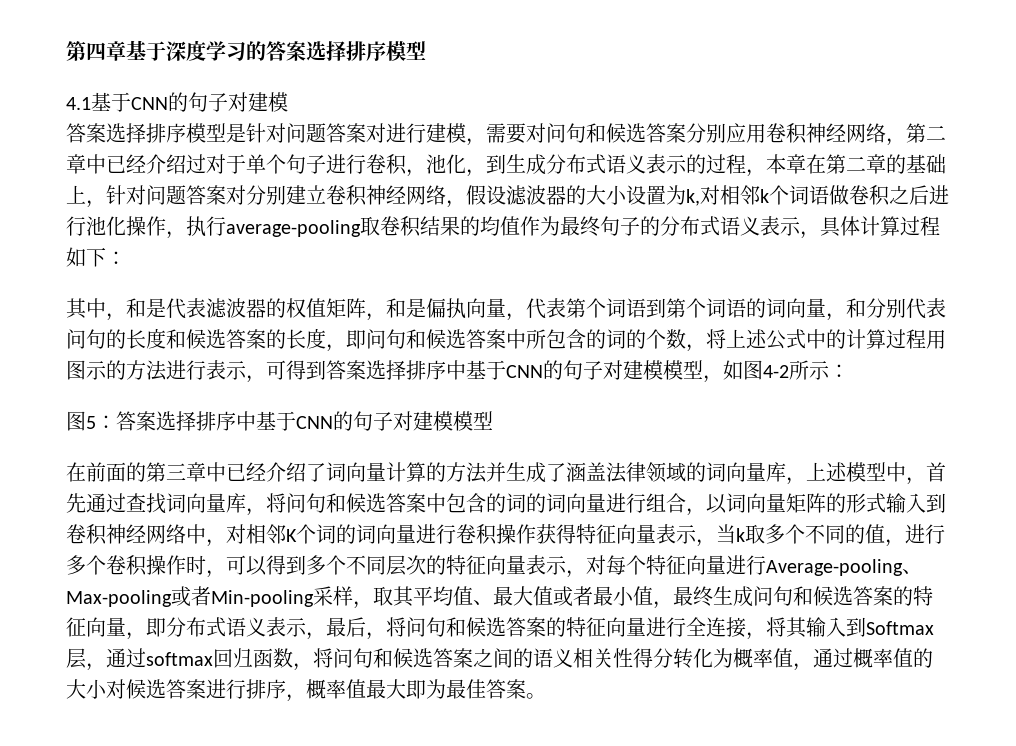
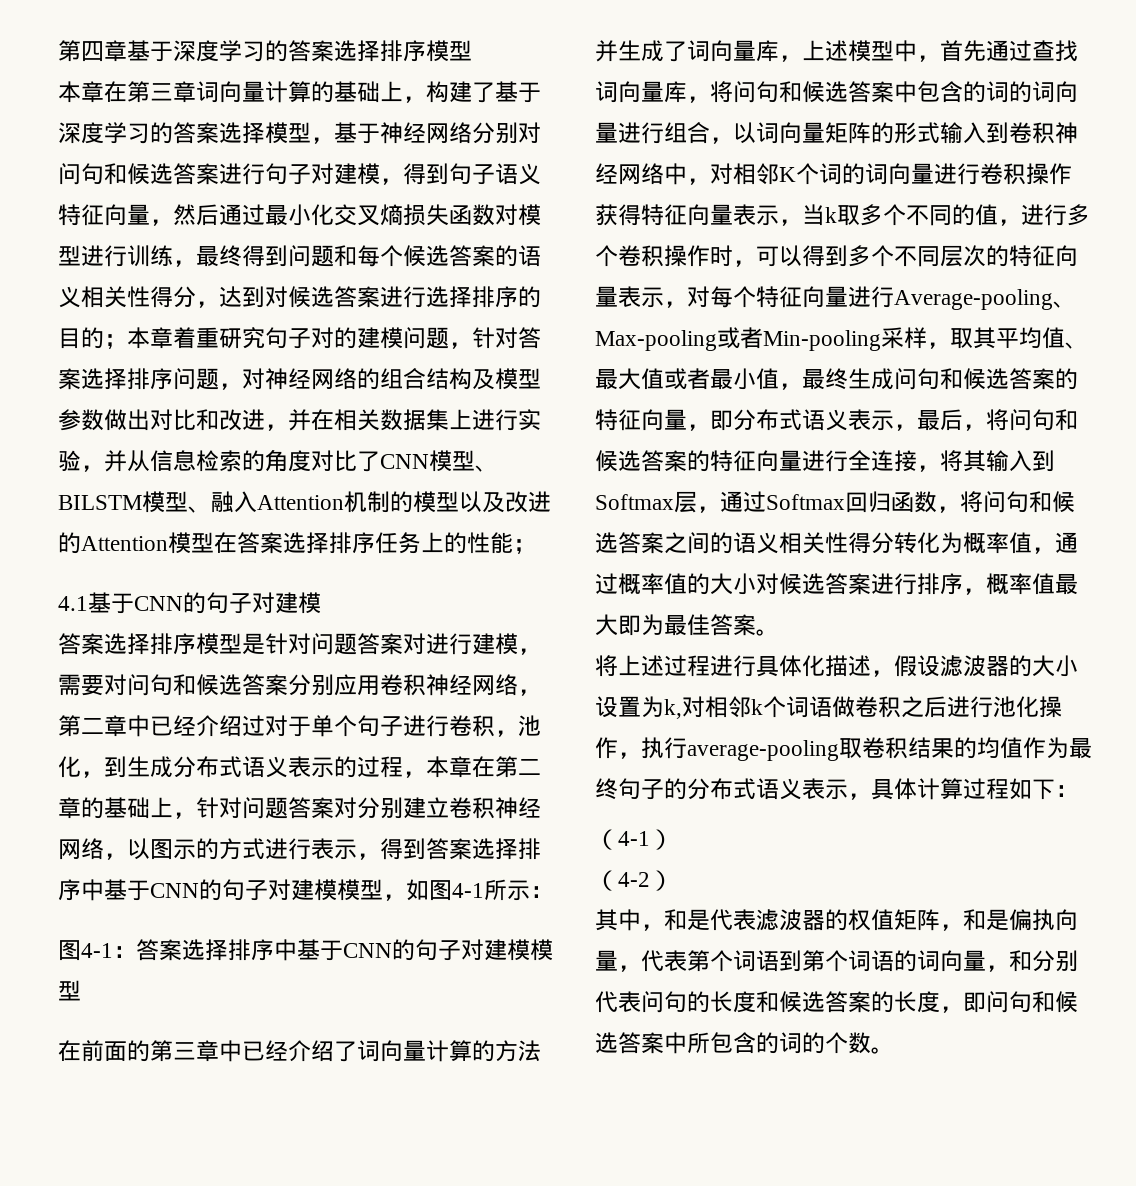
(426, 50) none -> [58,81,541,103] [58,122,541,144] [58,163,541,185] [58,204,541,226] [58,245,541,267] [58,286,541,308] [58,327,541,349] [58,368,541,390] [58,409,541,431] [58,449,498,472] [58,491,551,513] [58,532,536,554] // 本章在第三章词向量计算的基础上，构建了基于深度学习的答案选择模型，基于神经网络分别对问句和候选答案进行句子对建模，得到句子语义特征向量，然后通过最小化交叉熵损失函数对模型进行训练，最终得到问题和每个候选答案的语义相关性得分，达到对候选答案进行选择排序的目的；本章着重研究句子对的建模问题，针对答案选择排序问题，对神经网络的组合结构及模型参数做出对比和改进，并在相关数据集上进行实验，并从信息检索的角度对比了CNN模型、BILSTM模型、融入Attention机制的模型以及改进的Attention模型在答案选择排序任务上的性能；
[466,185,949,206] [66,216,940,239] [66,247,126,267] [66,298,946,321] [66,328,946,352] 假设滤波器的大小设置为k,对相邻k个词语做卷积之后进行池化操作，执行average-pooling取卷积结果的均值作为最终句子的分布式语义表示，具体计算过程如下： // 其中，和是代表滤波器的权值矩阵，和是偏执向量，代表第个词语到第个词语的词向量，和分别代表问句的长度和候选答案的长度，即问句和候选答案中所包含的词的个数，将上述公式中的计算过程用 -> [127,838,150,860] 以
[146,360,167,381] 法 -> [242,838,265,860] 式
[266,360,286,380] 可 -> (380, 856) none
[763,365,789,378] 4-2 -> [452,883,484,898] 4-1
[86,416,96,429] 5 -> [81,943,113,958] 4-1
[566,462,706,483] 涵盖法律领域的 -> (687, 51) none
[146,652,213,666] softmax -> [766,494,845,510] Softmax
(546, 696) none -> [595,655,1078,677] [595,696,1062,719] [595,737,1092,761] [595,778,1078,800] [595,829,673,850] [595,870,673,891] [595,909,1078,931] [595,950,1078,972] [595,991,1078,1013] [595,1032,894,1054] // 将上述过程进行具体化描述，假设滤波器的大小设置为k,对相邻k个词语做卷积之后进行池化操作，执行average-pooling取卷积结果的均值作为最终句子的分布式语义表示，具体计算过程如下： // （4-1） // （4-2） // 其中，和是代表滤波器的权值矩阵，和是偏执向量，代表第个词语到第个词语的词向量，和分别代表问句的长度和候选答案的长度，即问句和候选答案中所包含的词的个数。

